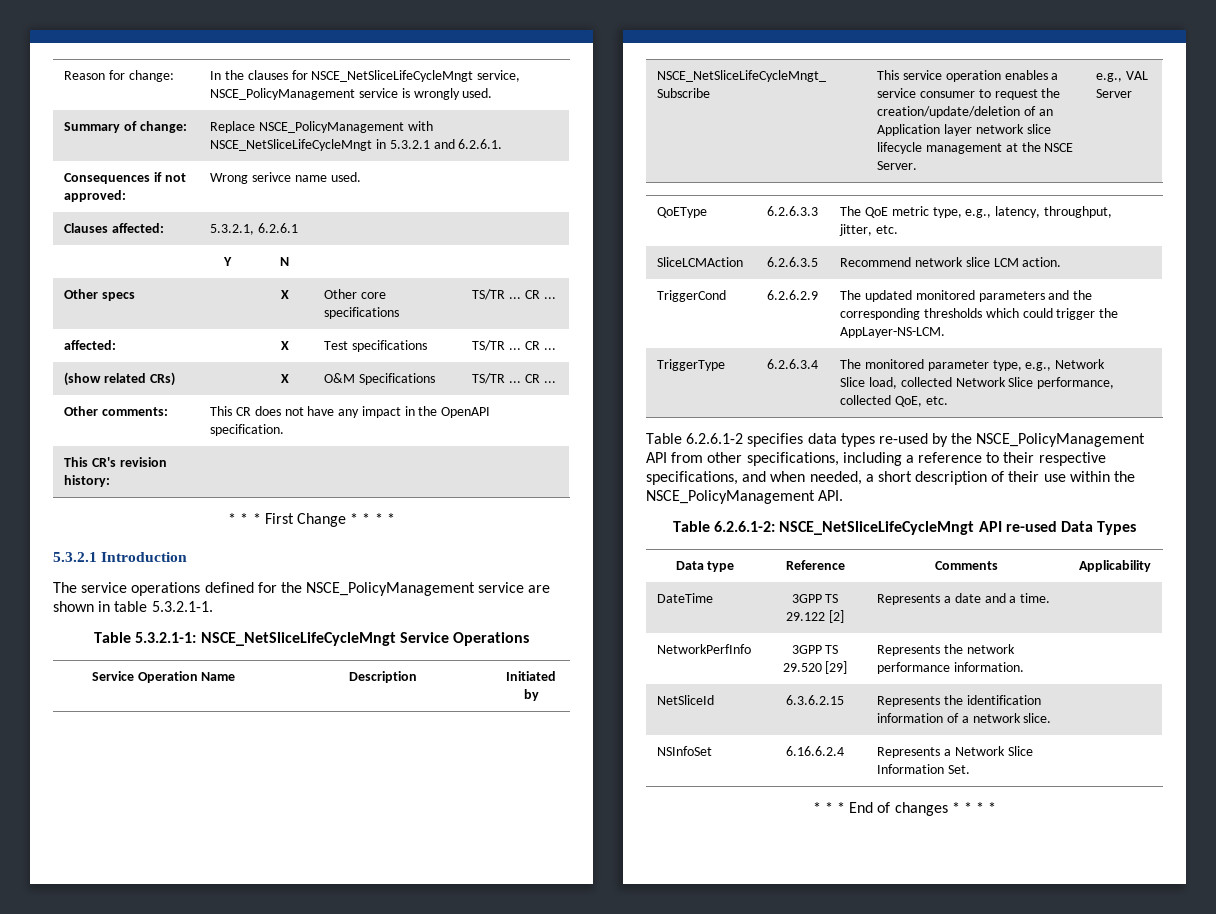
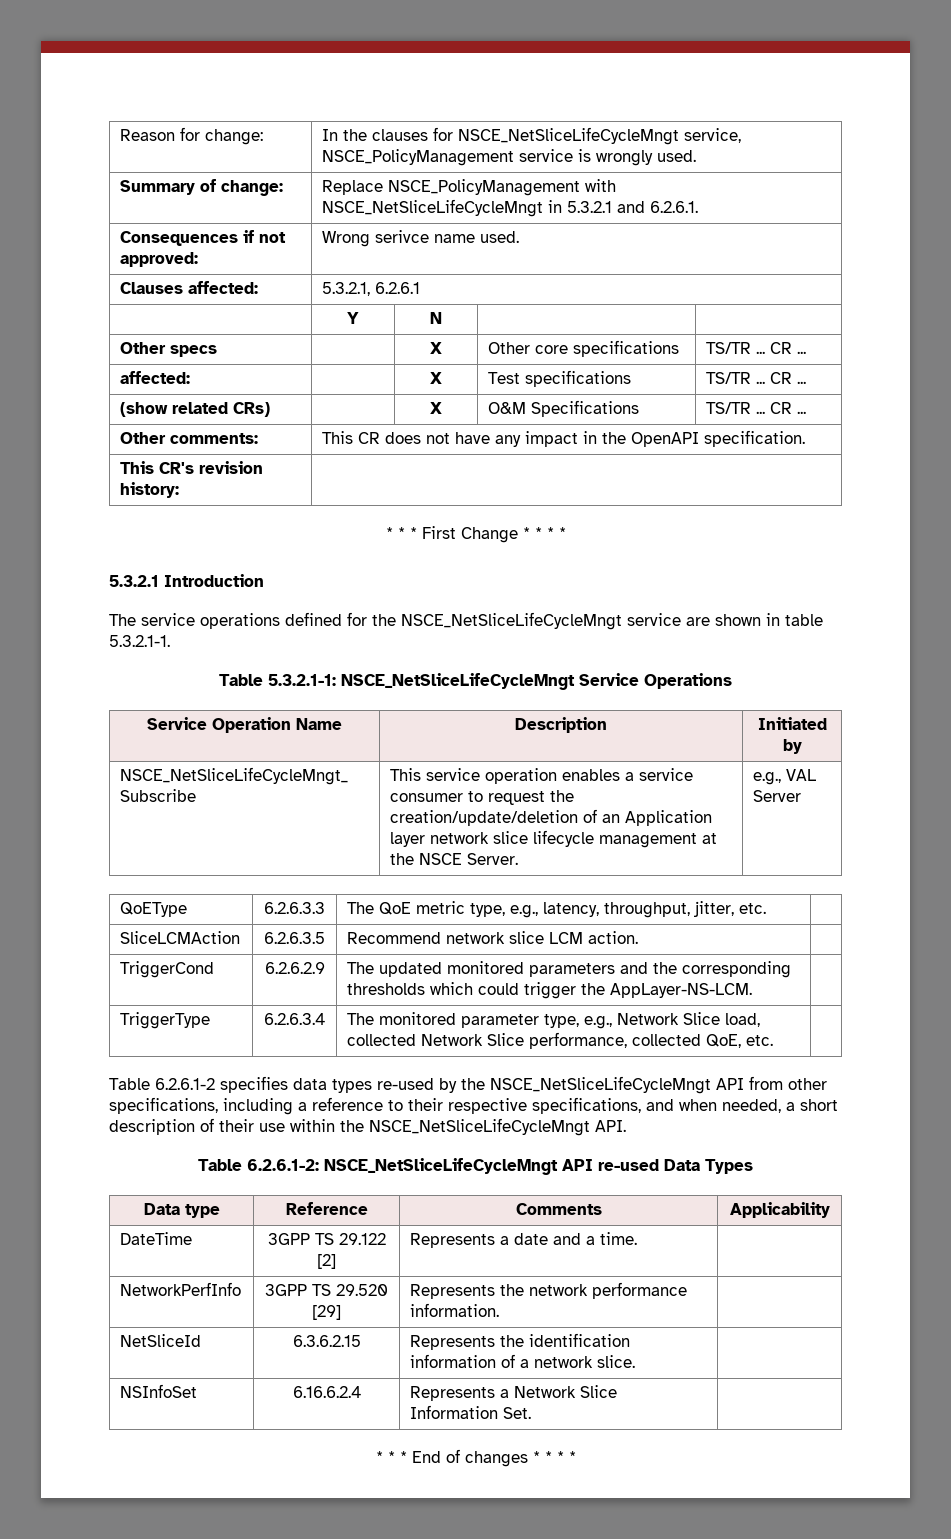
[306,582,476,596] NSCE_PolicyManagement -> [401,612,622,630] NSCE_NetSliceLifeCycleMngt
[976,433,1146,447] NSCE_PolicyManagement -> [490,1076,711,1094] NSCE_NetSliceLifeCycleMngt
[646,490,815,504] NSCE_PolicyManagement -> [369,1118,590,1136] NSCE_NetSliceLifeCycleMngt

